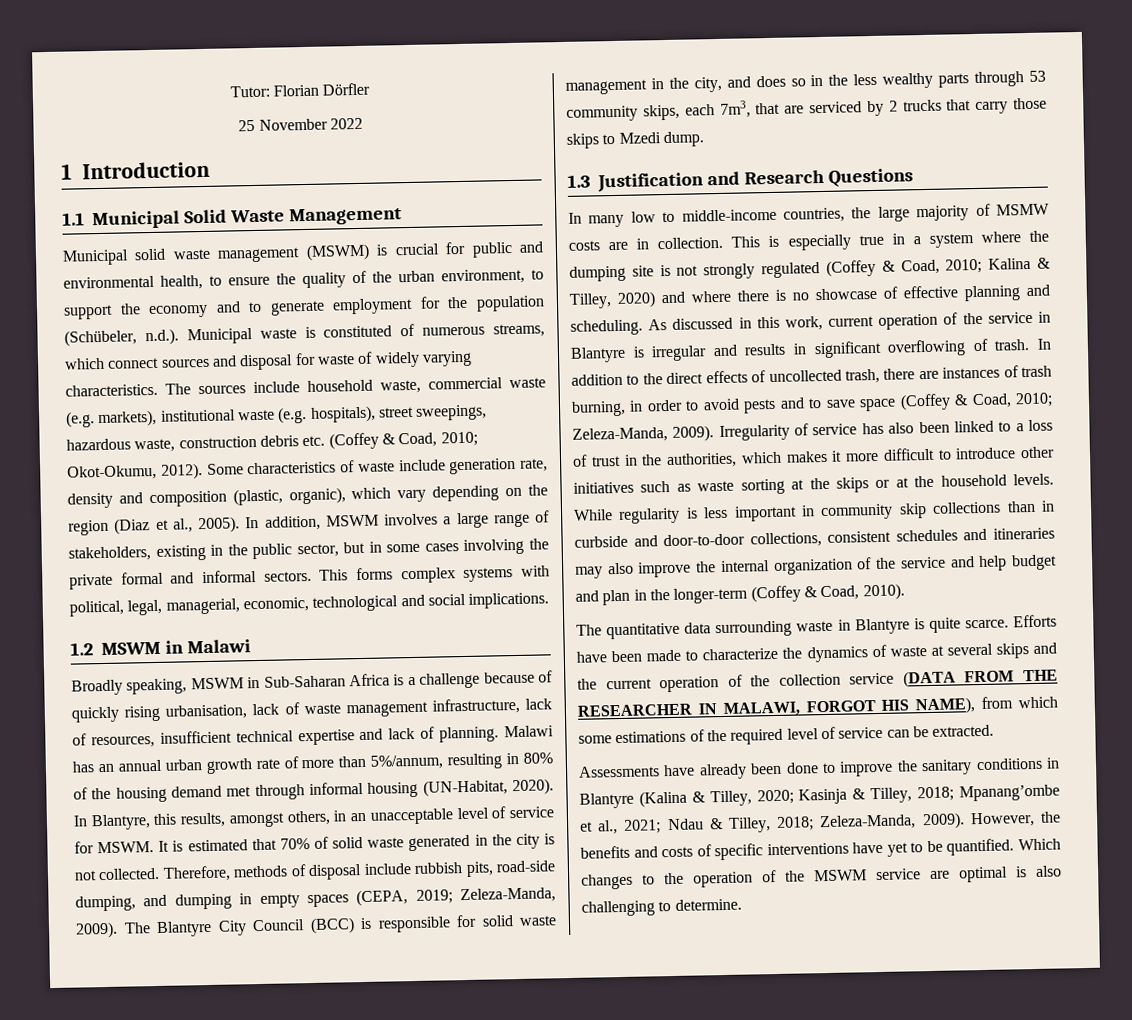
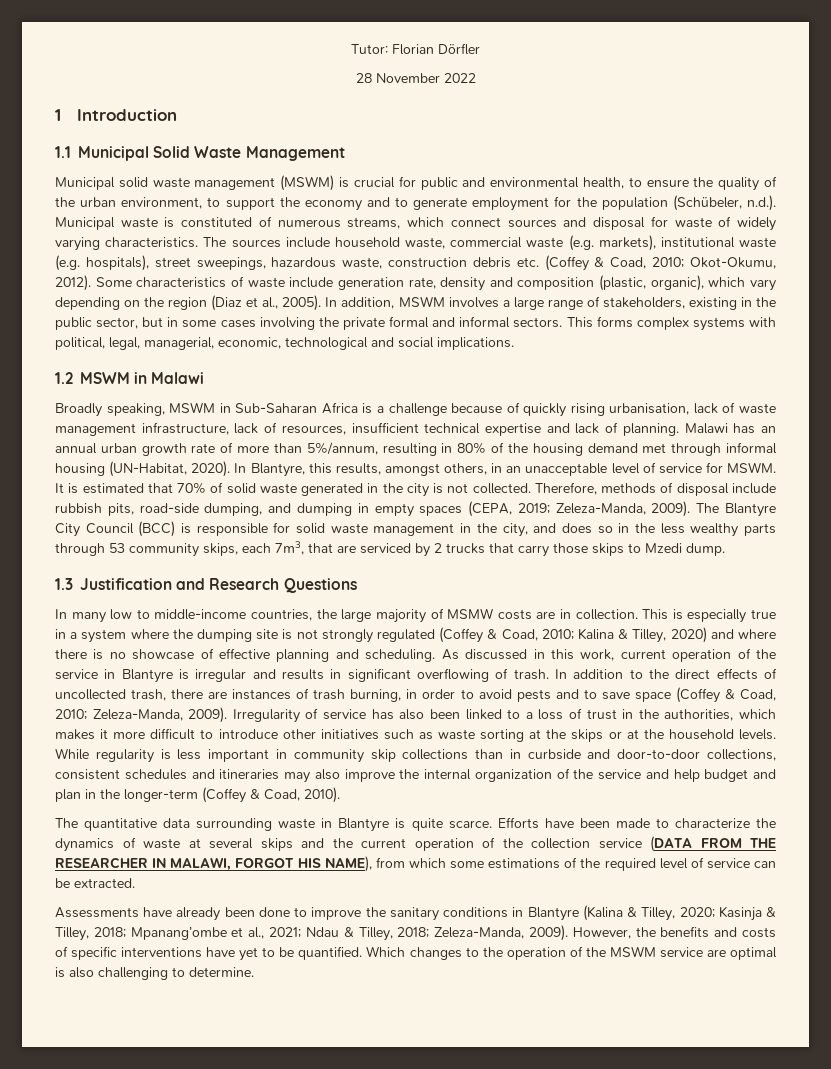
[238,119,256,132] 25 -> [355,73,372,83] 28

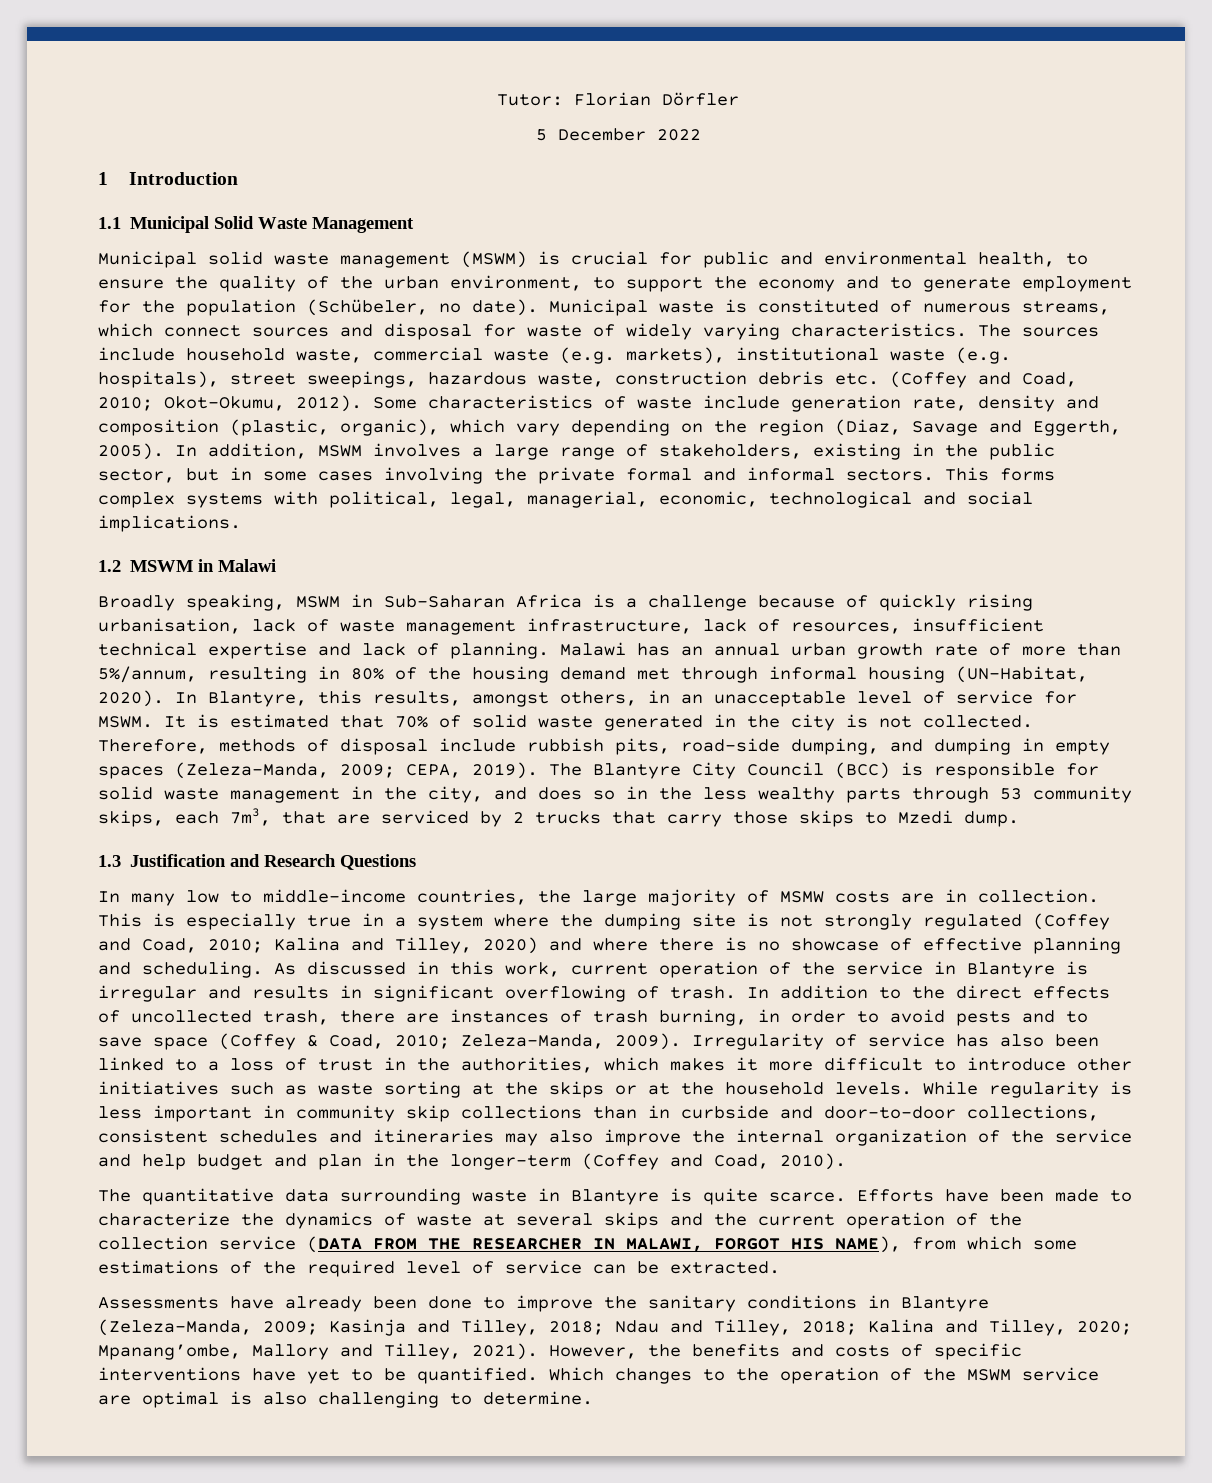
[355,73,440,83] 28 November -> [535,128,646,141] 5 December
[746,195,776,211] n.d.). -> [439,299,538,316] no date).
[594,257,605,267] & -> [978,372,1011,385] and
[211,295,279,311] (Diaz et al., -> [835,419,1121,436] (Diaz, Savage and Eggerth,
[468,501,691,517] (CEPA, 2019; Zeleza-Manda, 2009). -> [175,762,538,779] (Zeleza-Manda, 2009; CEPA, 2019).
[487,629,498,639] & -> [98,938,131,951] and
[618,629,629,639] & -> [351,938,384,951] and
[250,789,260,799] & -> [670,1154,703,1167] and
[582,905,777,921] [55,925,568,941] (Kalina & Tilley, 2020; Kasinja & Tilley, 2018; Mpanang’ombe et al., 2021; Ndau & Tilley, 2018; Zeleza-Manda, 2009). -> [98,1319,1132,1336] [98,1343,538,1360] (Zeleza-Manda, 2009; Kasinja and Tilley, 2018; Ndau and Tilley, 2018; Kalina and Tilley, 2020; Mpanang’ombe, Mallory and Tilley, 2021).

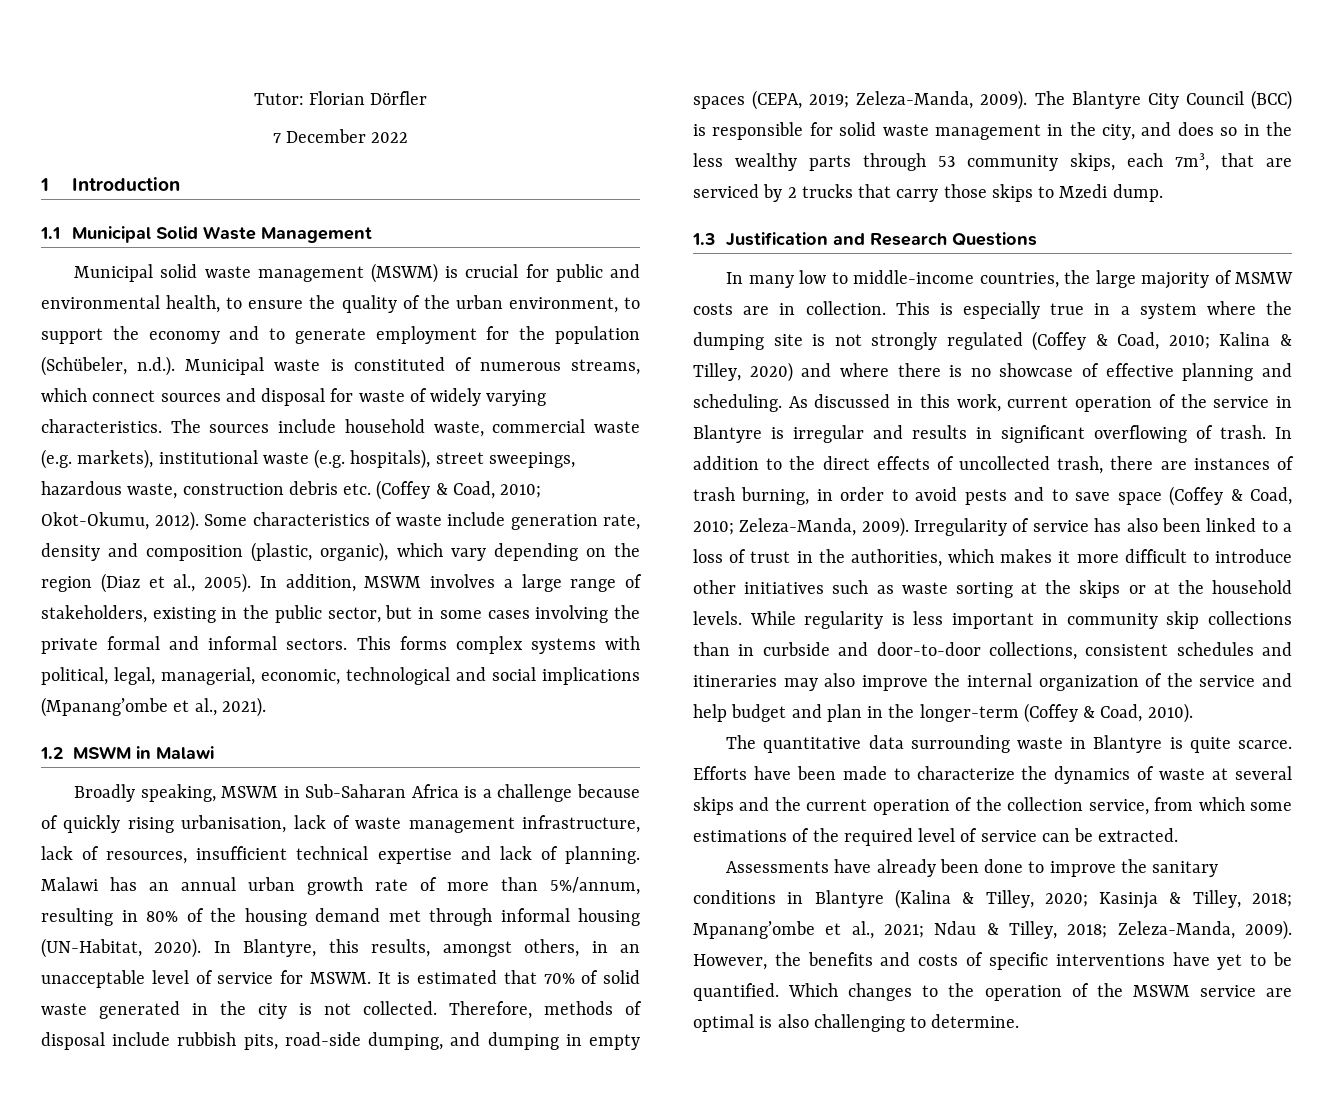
[535,129,547,141] 5 -> [272,133,281,143] 7
[439,299,538,316] no date). -> [137,356,176,376] n.d.).
[978,372,1011,385] and -> [435,483,448,495] &
[835,419,1121,436] (Diaz, Savage and Eggerth, -> [100,573,196,593] (Diaz et al.,
[98,515,241,532] implications. -> [542,667,640,685] [41,697,266,717] implications (Mpanang’ombe et al., 2021).
[175,762,538,779] (Zeleza-Manda, 2009; CEPA, 2019). -> [752,90,1028,110] (CEPA, 2019; Zeleza-Manda, 2009).
[98,938,131,951] and -> [1095,334,1108,346] &
[351,938,384,951] and -> [1280,334,1292,346] &
[670,1154,703,1167] and -> [1083,706,1096,718] &
[219,1236,901,1253] service (DATA FROM THE RESEARCHER IN MALAWI, FORGOT HIS NAME), -> [1088,799,1149,815] service,
[98,1319,1132,1336] [98,1343,538,1360] (Zeleza-Manda, 2009; Kasinja and Tilley, 2018; Ndau and Tilley, 2018; Kalina and Tilley, 2020; Mpanang’ombe, Mallory and Tilley, 2021). -> [894,889,1292,909] [693,920,1292,940] (Kalina & Tilley, 2020; Kasinja & Tilley, 2018; Mpanang’ombe et al., 2021; Ndau & Tilley, 2018; Zeleza-Manda, 2009).

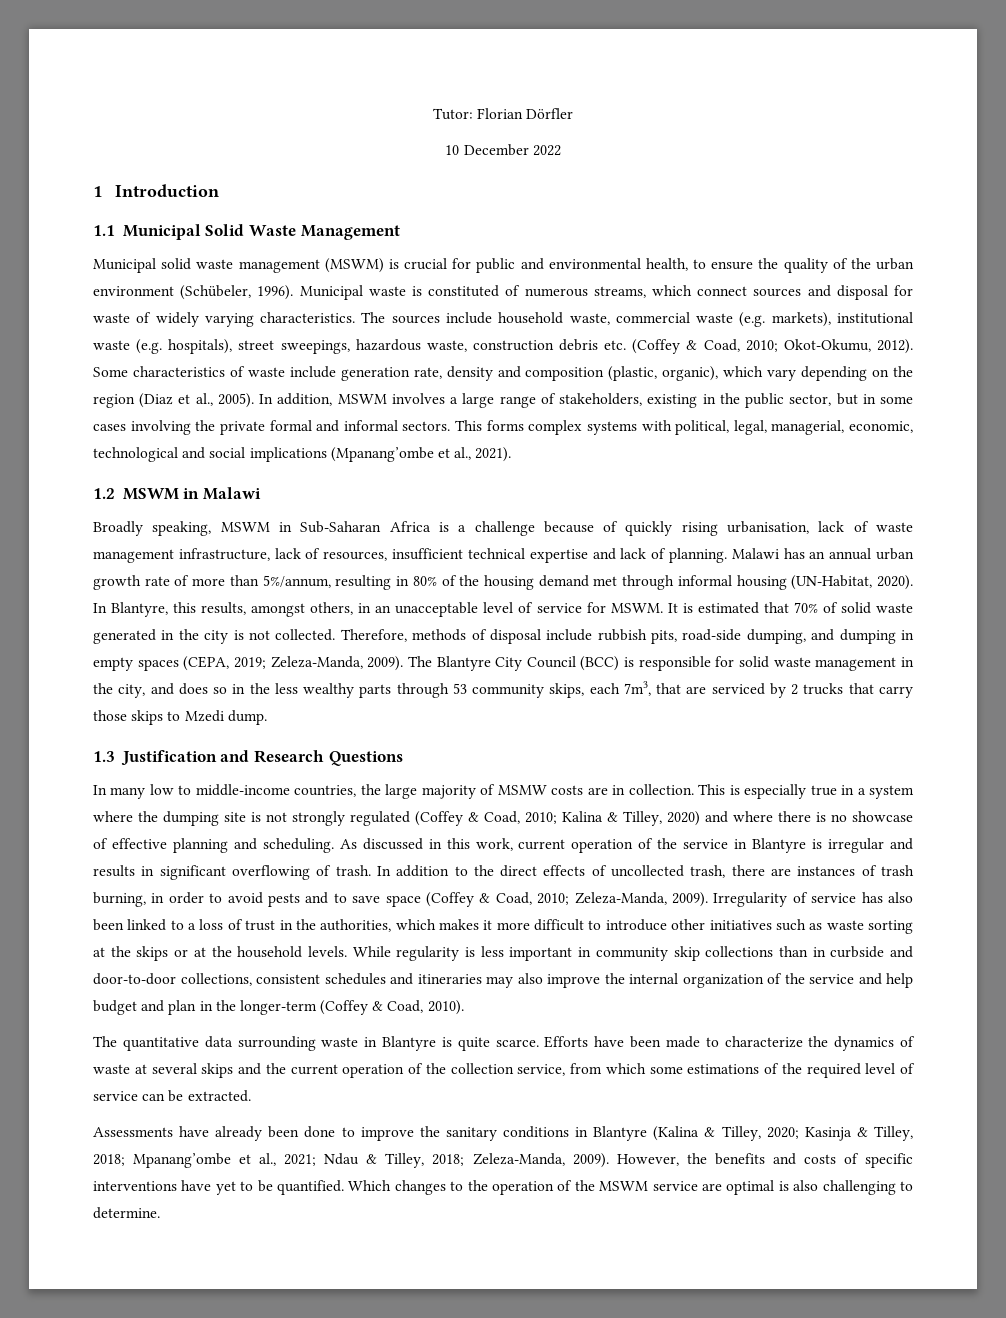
[272,133,281,143] 7 -> [445,145,460,155] 10
[508,297,641,313] [41,326,640,344] [41,356,176,376] environment, to support the economy and to generate employment for the population (Schübeler, n.d.). -> [93,285,294,300] environment (Schübeler, 1996).

